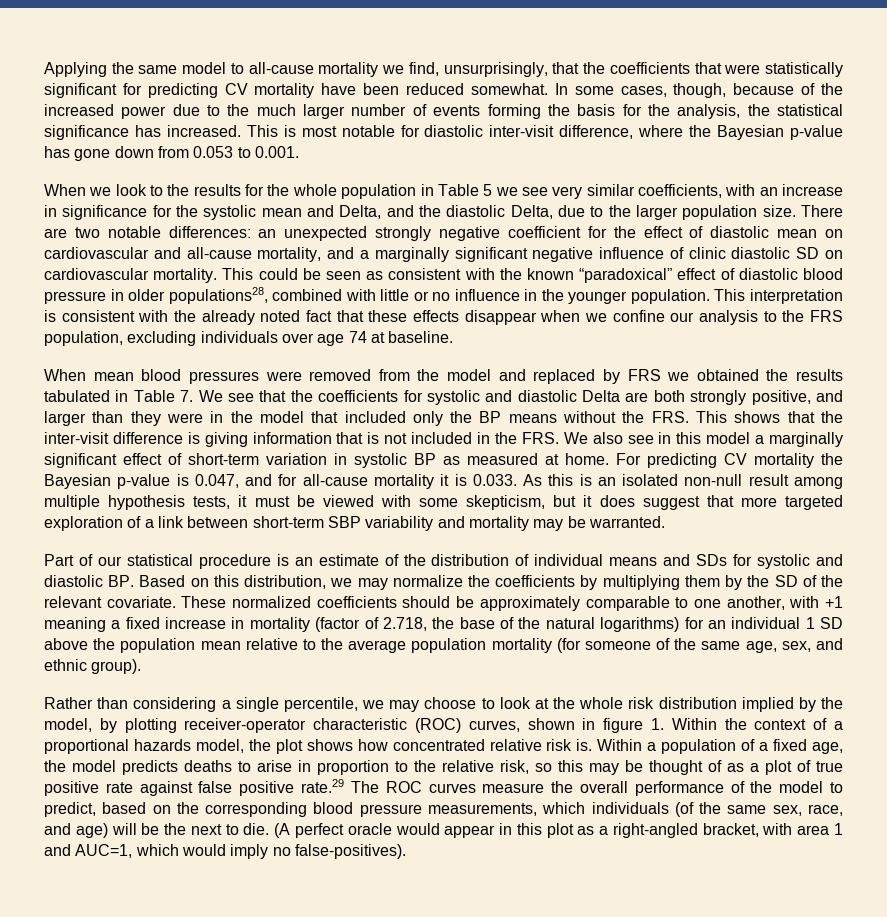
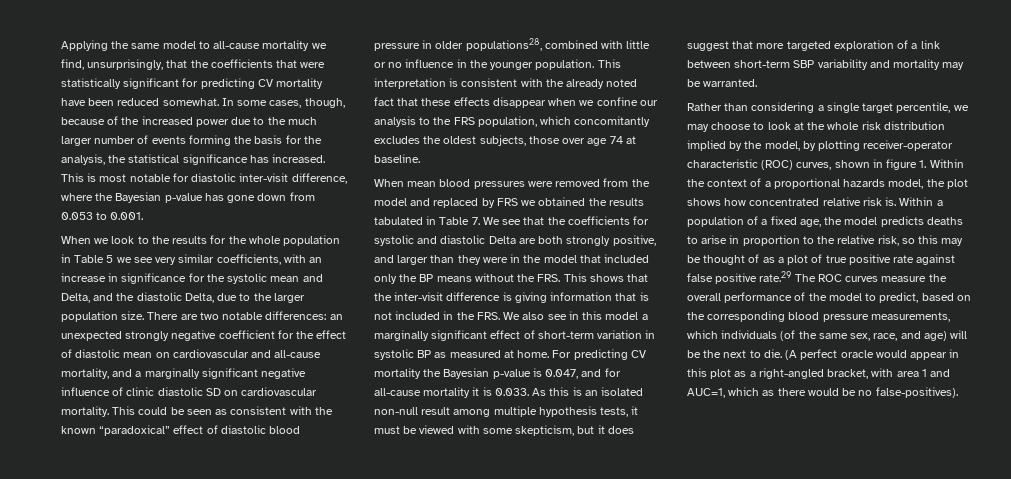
[127,331,278,346] excluding individuals -> [540,116,651,127] [374,135,560,146] which concomitantly excludes the oldest subjects, those
[44,554,844,569] [44,575,843,590] [44,596,844,611] [44,617,843,632] [44,638,843,653] [44,659,142,674] // Part of our statistical procedure is an estimate of the distribution of individual means and SDs for systolic and diastolic BP. Based on this distribution, we may normalize the coefficients by multiplying them by the SD of the relevant covariate. These normalized coefficients should be approximately comparable to one another, with +1 meaning a fixed increase in mortality (factor of 2.718, the base of the natural logarithms) for an individual 1 SD above the population mean relative to the average population mortality (for someone of the same age, sex, and ethnic group). -> (758, 83) none
(279, 704) none -> [862,103,894,113] target
[181,844,269,859] would imply -> [762,388,857,396] as there would be

